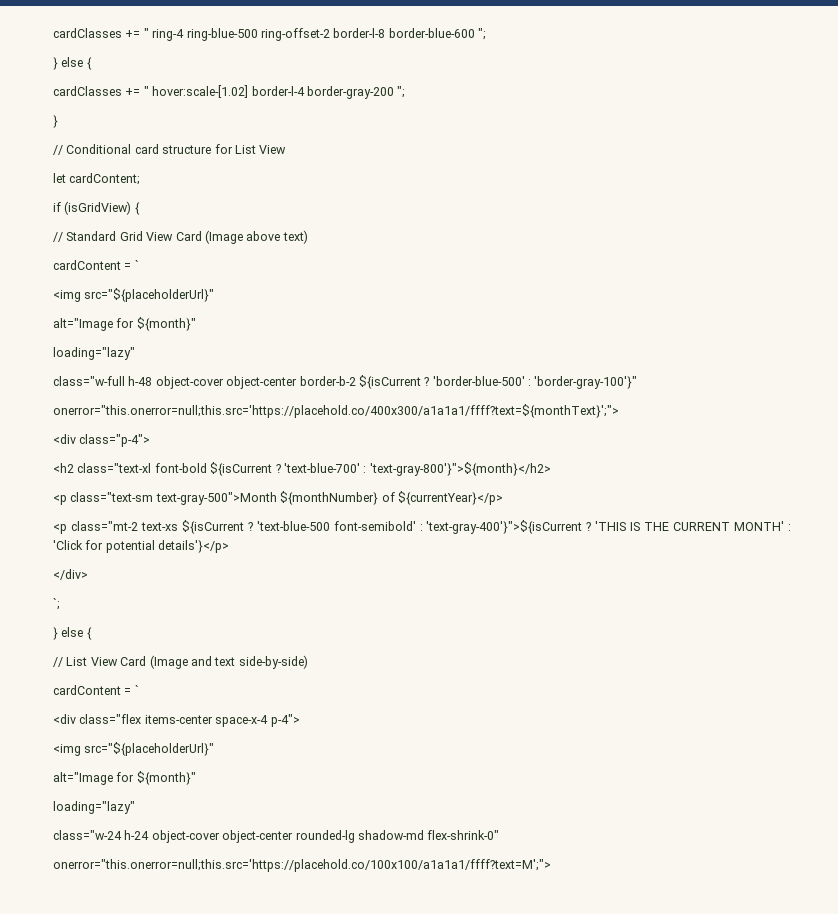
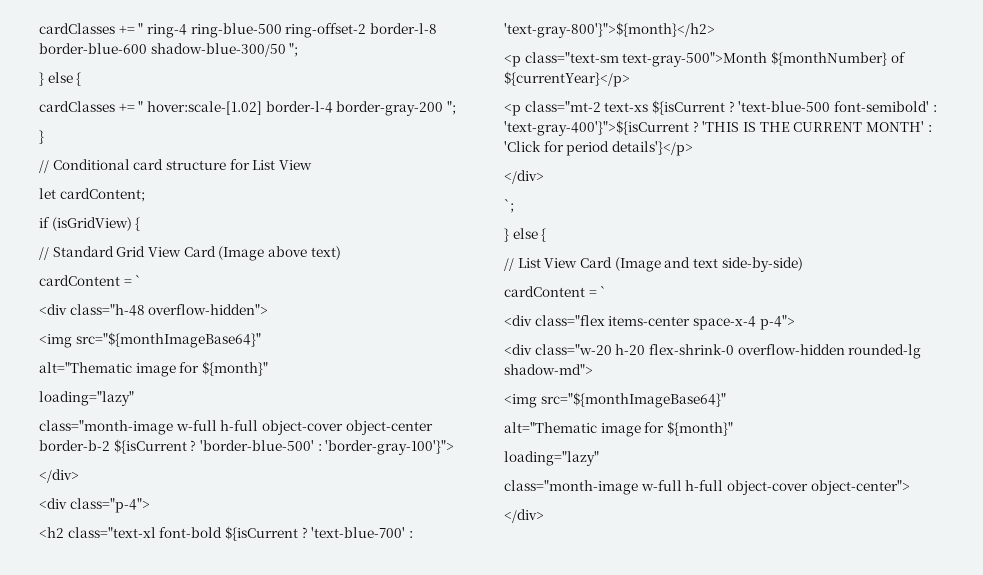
(475, 33) none -> [150,43,286,57] shadow-blue-300/50
[53,288,215,302] [53,317,196,331] [53,347,135,360] [53,376,153,386] <img src="${placeholderUrl}" // alt="Image for ${month}" // loading="lazy" // class="w-full h-48 -> [39,304,269,316] [39,332,261,348] [39,361,268,377] [39,391,134,406] [39,420,259,435] <div class="h-48 overflow-hidden"> // <img src="${monthImageBase64}" // alt="Thematic image for ${month}" // loading="lazy" // class="month-image w-full h-full
[534,376,638,389] [53,404,619,418] 'border-gray-100'}" // onerror="this.onerror=null;this.src='https://placehold.co/400x300/a1a1a1/ffff?text=${monthText}';"> -> [325,440,455,455] [39,469,79,483] 'border-gray-100'}"> // </div>
[105,540,155,553] potential -> [566,141,610,156] period
[53,742,215,756] [53,771,196,785] [53,801,135,814] [53,830,500,843] [53,859,551,872] <img src="${placeholderUrl}" // alt="Image for ${month}" // loading="lazy" // class="w-24 h-24 object-cover object-center rounded-lg shadow-md flex-shrink-0" // onerror="this.onerror=null;this.src='https://placehold.co/100x100/a1a1a1/ffff?text=M';"> -> [504,344,922,359] [504,364,593,375] [504,392,726,408] [504,421,733,437] [504,451,599,466] [504,480,910,495] [504,509,544,523] <div class="w-20 h-20 flex-shrink-0 overflow-hidden rounded-lg shadow-md"> // <img src="${monthImageBase64}" // alt="Thematic image for ${month}" // loading="lazy" // class="month-image w-full h-full object-cover object-center"> // </div>

